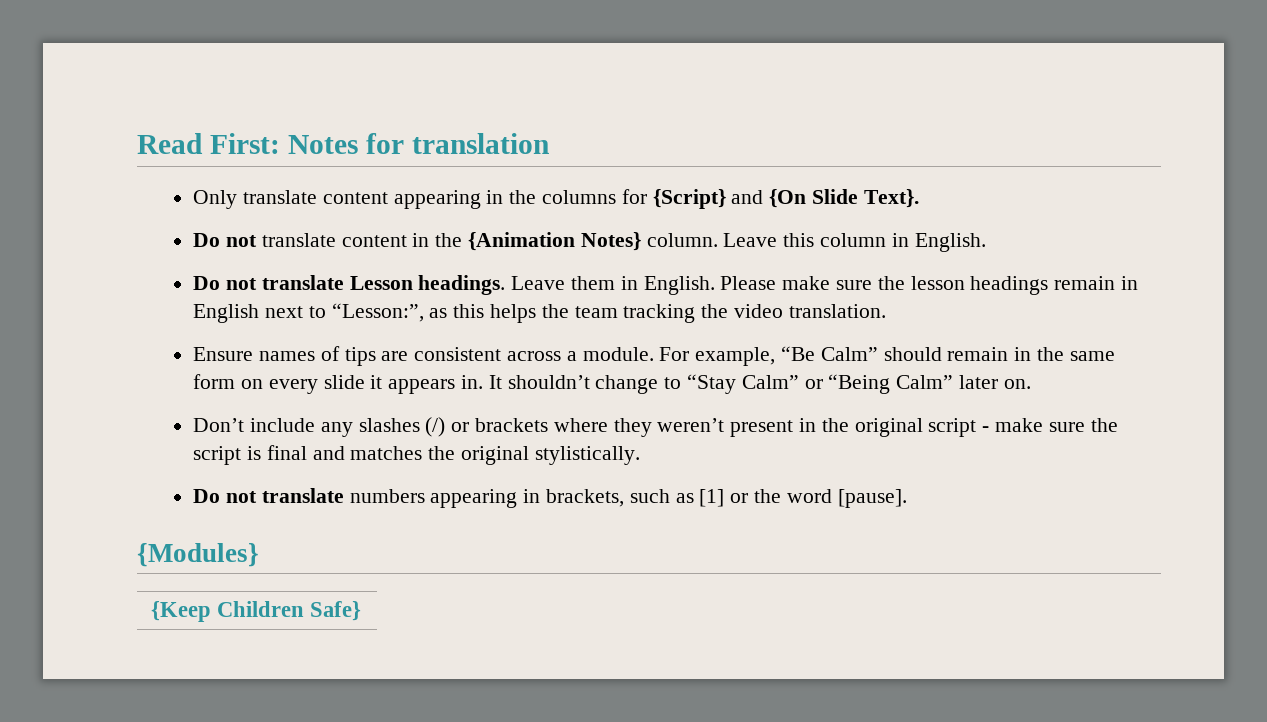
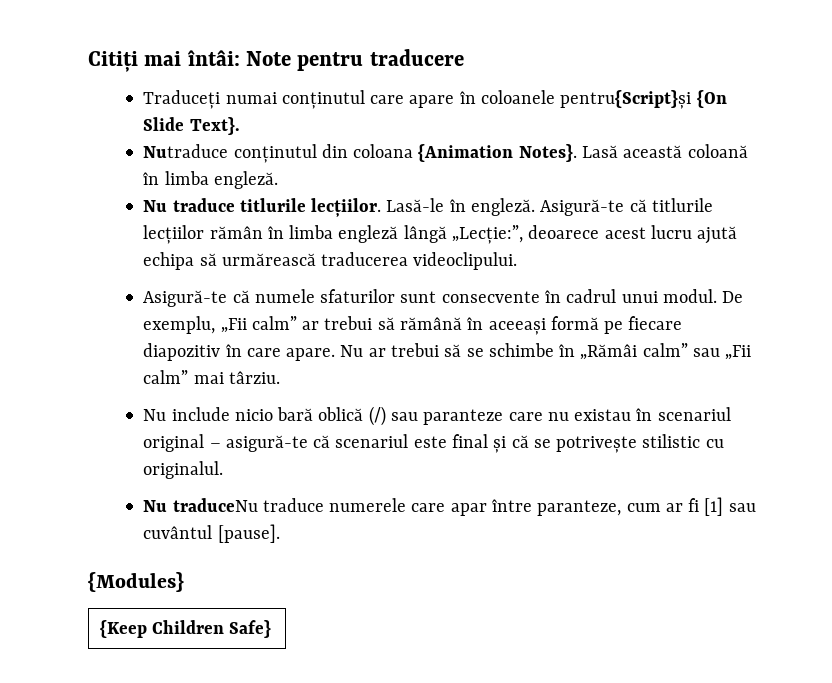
[137,133,549,154] [193,189,919,209] [193,232,986,252] [193,275,1139,295] [193,303,886,323] [193,346,1115,366] [193,374,1031,394] [193,417,1118,437] [193,445,640,465] [193,488,832,508] Read First: Notes for translation // Only translate content appearing in the columns for {Script} and {On Slide Text}. // Do not translate content in the {Animation Notes} column. Leave this column in English. // Do not translate Lesson headings. Leave them in English. Please make sure the lesson headings remain in English next to “Lesson:”, as this helps the team tracking the video translation. // Ensure names of tips are consistent across a module. For example, “Be Calm” should remain in the same form on every slide it appears in. It shouldn’t change to “Stay Calm” or “Being Calm” later on. // Don’t include any slashes (/) or brackets where they weren’t present in the original script - make sure the script is final and matches the original stylistically. // Do not translate numbers appearing in brackets, such as [1] or the word -> [88,49,464,72] [143,90,727,109] [143,117,240,135] [143,144,748,163] [143,171,278,189] [143,198,713,217] [143,225,738,244] [143,252,518,270] [143,289,744,307] [143,316,683,335] [143,343,752,361] [143,370,280,384] [143,406,731,426] [143,434,724,453] [143,461,224,479] [143,497,756,516] [143,525,213,539] Citiți mai întâi: Note pentru traducere // Traduceți numai conținutul care apare în coloanele pentru{Script}și {On Slide Text}. // Nutraduce conținutul din coloana {Animation Notes}. Lasă această coloană în limba engleză. // Nu traduce titlurile lecțiilor. Lasă-le în engleză. Asigură-te că titlurile lecțiilor rămân în limba engleză lângă „Lecție:”, deoarece acest lucru ajută echipa să urmărească traducerea videoclipului. // Asigură-te că numele sfaturilor sunt consecvente în cadrul unui modul. De exemplu, „Fii calm” ar trebui să rămână în aceeași formă pe fiecare diapozitiv în care apare. Nu ar trebui să se schimbe în „Rămâi calm” sau „Fii calm” mai târziu. // Nu include nicio bară oblică (/) sau paranteze care nu existau în scenariul original – asigură-te că scenariul este final și că se potrivește stilistic cu originalul. // Nu traduceNu traduce numerele care apar între paranteze, cum ar fi [1] sau cuvântul

